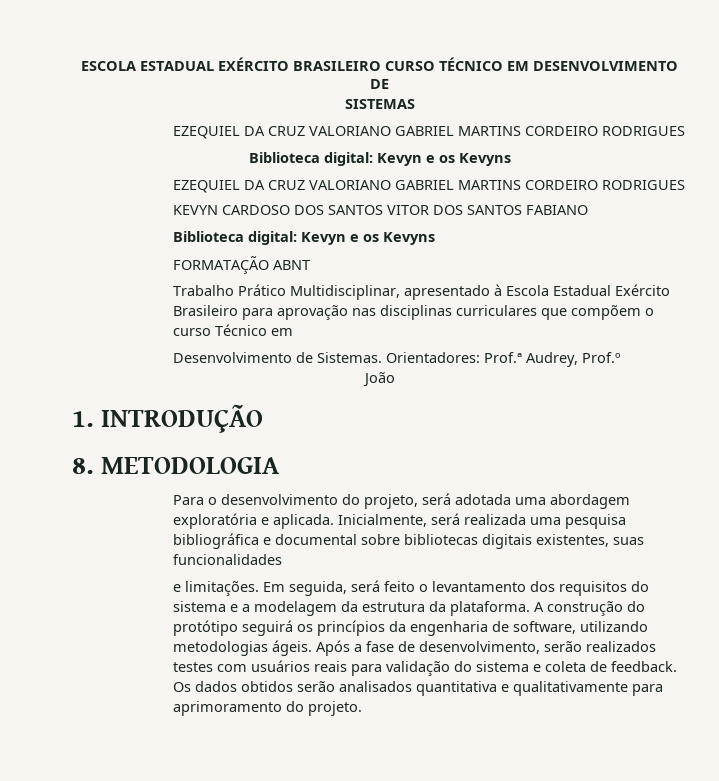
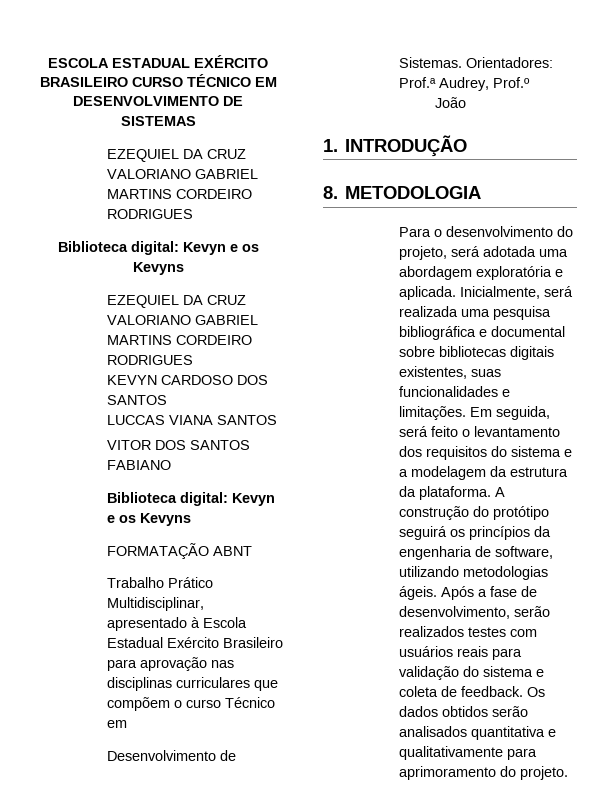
(383, 210) none -> [107,415,278,425] // LUCCAS VIANA SANTOS //
(282, 559) // -> (499, 391) none

